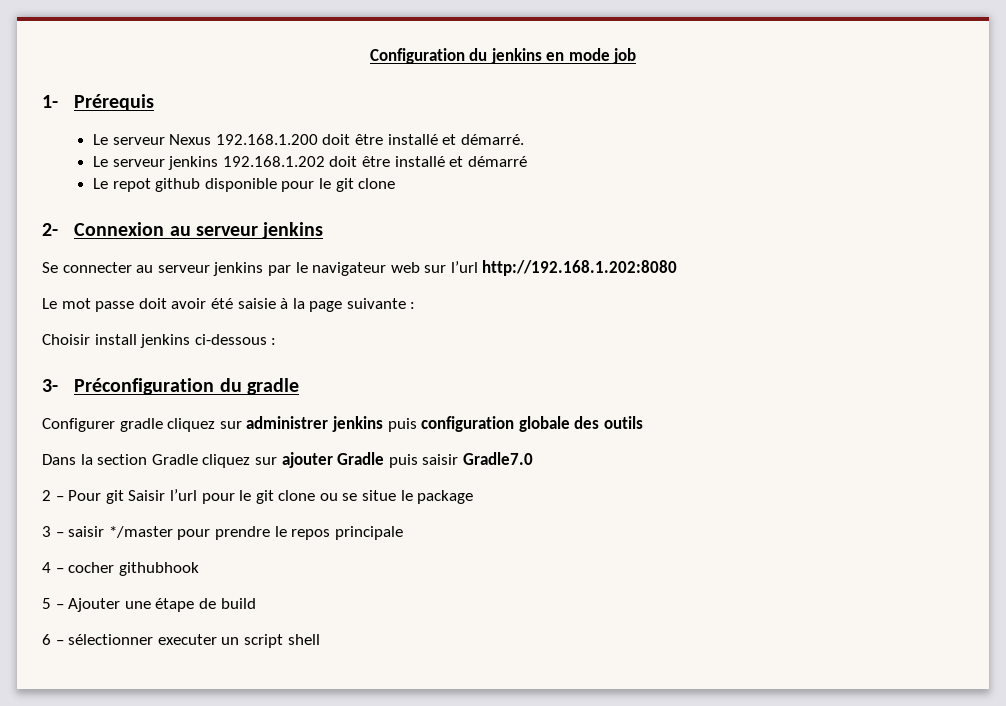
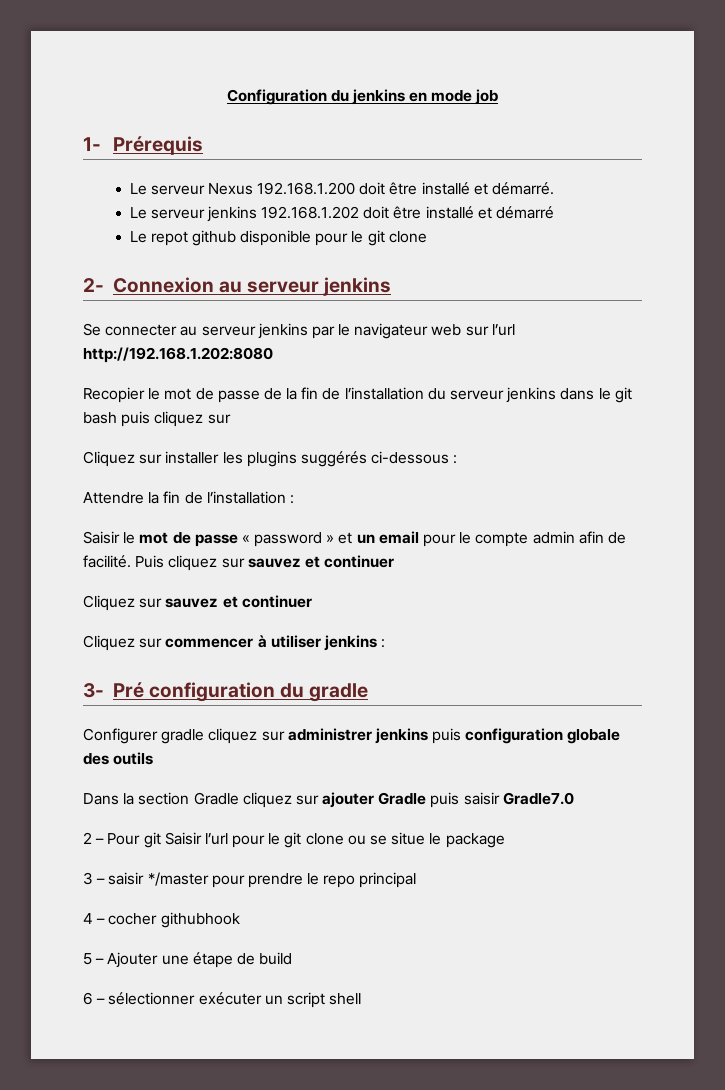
[42,298,416,312] [42,334,267,348] Le mot passe doit avoir été saisie à la page suivante : // Choisir install jenkins ci-dessous -> [83,387,632,403] [83,411,231,427] [83,451,458,467] [83,491,294,504] [83,531,626,547] [83,555,395,571] [83,595,312,611] [83,635,377,651] Recopier le mot de passe de la fin de l’installation du serveur jenkins dans le git bash puis cliquez sur // Cliquez sur installer les plugins suggérés ci-dessous : // Attendre la fin de l’installation : // Saisir le mot de passe « password » et un email pour le compte admin afin de facilité. Puis cliquez sur sauvez et continuer // Cliquez sur sauvez et continuer // Cliquez sur commencer à utiliser jenkins
[74,378,215,395] Préconfiguration -> [112,682,275,702] Pré configuration
[291,526,403,540] repos principale -> [323,872,417,888] repo principal
[157,634,217,645] executer -> [198,992,262,1005] exécuter

